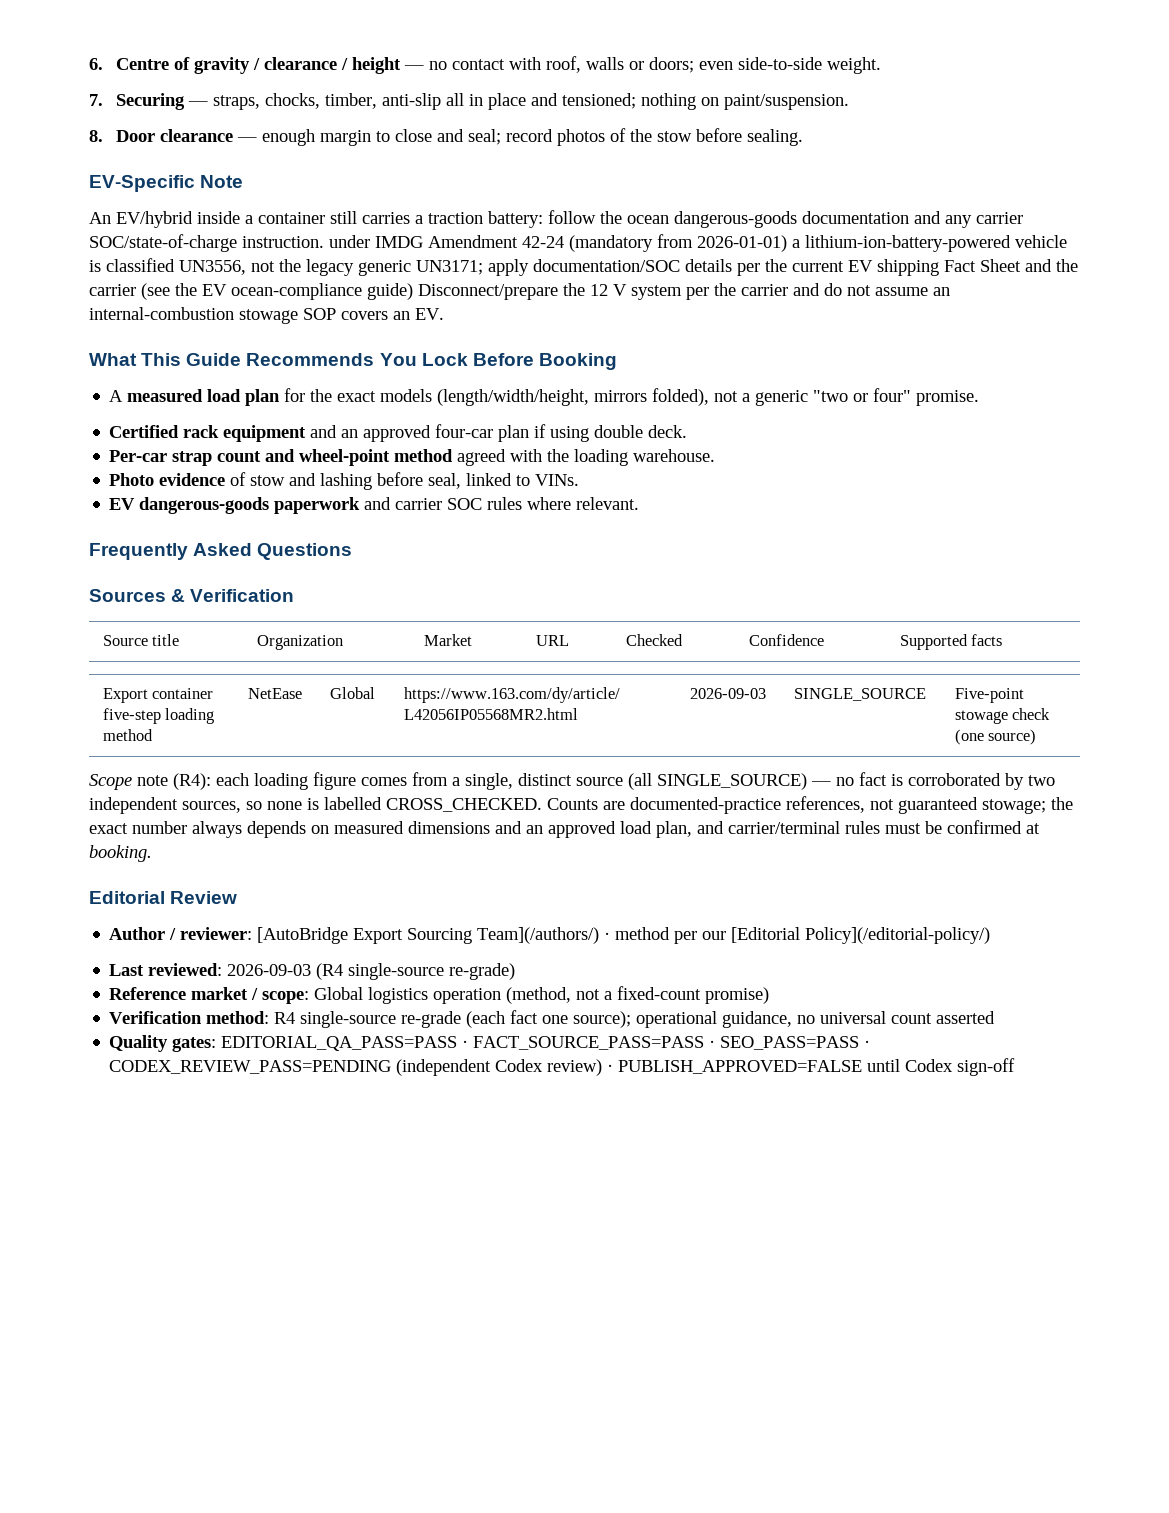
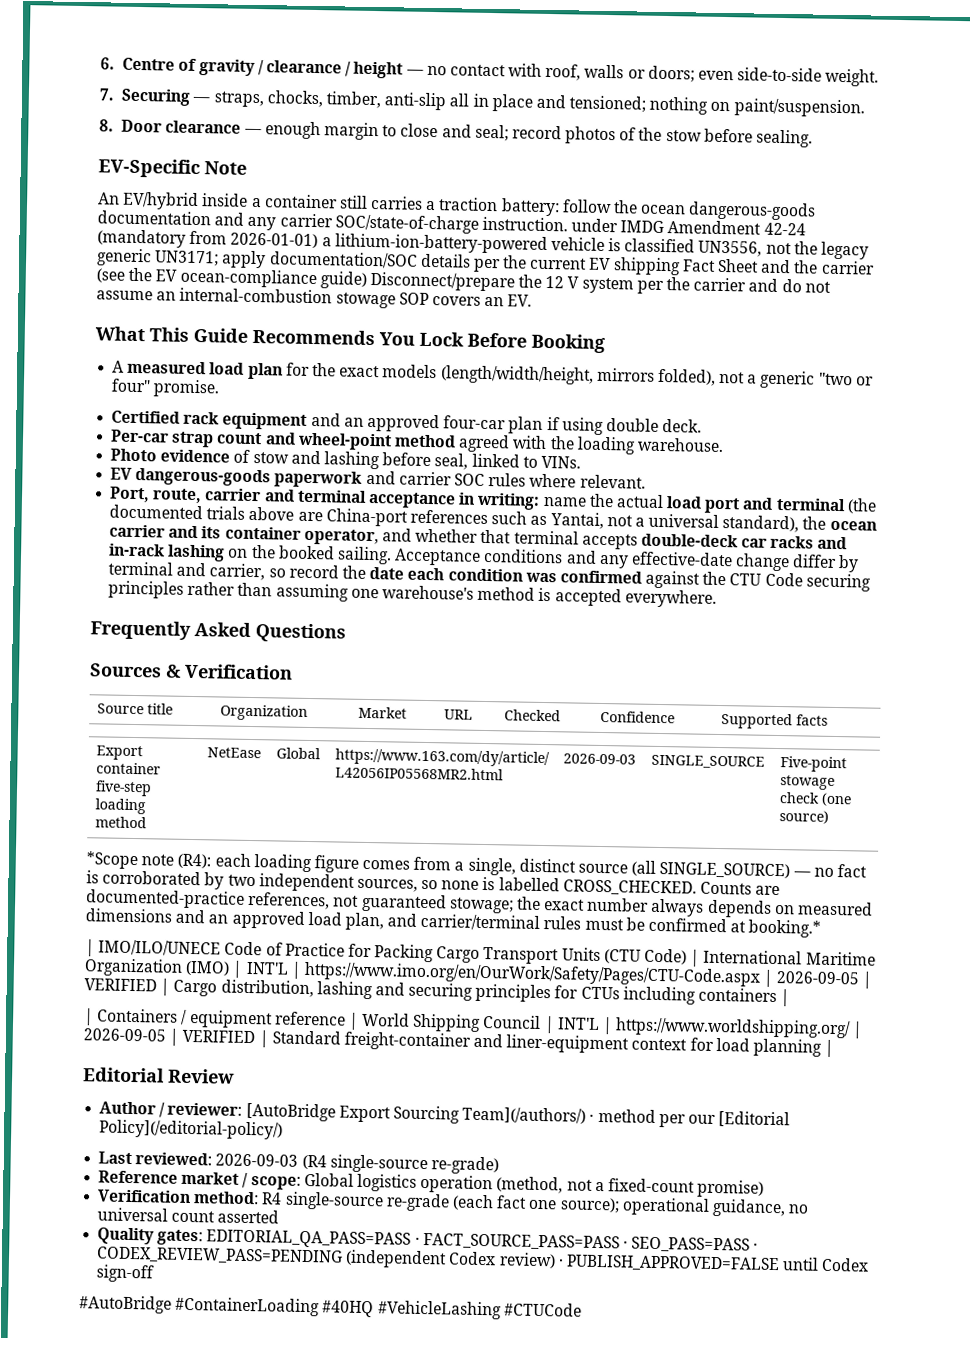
(640, 503) none -> [109,486,877,514] [109,504,877,533] [109,524,848,550] [109,543,860,573] [108,561,871,592] [108,580,717,608] // Port, route, carrier and terminal acceptance in writing: name the actual load port and terminal (the documented trials above are China-port references such as Yantai, not a universal standard), the ocean carrier and its container operator, and whether that terminal accepts double-deck car racks and in-rack lashing on the booked sailing. Acceptance conditions and any effective-date change differ by terminal and carrier, so record the date each condition was confirmed against the CTU Code securing principles rather than assuming one warehouse's method is accepted everywhere.
[89,774,132,790] Scope -> [86,851,138,870] *Scope
[89,845,152,862] booking. -> [748,919,822,938] [85,939,876,967] [84,958,874,989] [84,978,791,1007] [83,1008,864,1039] [83,1028,835,1058] booking.* // | IMO/ILO/UNECE Code of Practice for Packing Cargo Transport Units (CTU Code) | International Maritime Organization (IMO) | INT'L | https://www.imo.org/en/OurWork/Safety/Pages/CTU-Code.aspx | 2026-09-05 | VERIFIED | Cargo distribution, lashing and securing principles for CTUs including containers | // | Containers / equipment reference | World Shipping Council | INT'L | https://www.worldshipping.org/ | 2026-09-05 | VERIFIED | Standard freight-container and liner-equipment context for load planning |
(1016, 1067) none -> [79,1295,582,1320] // #AutoBridge #ContainerLoading #40HQ #VehicleLashing #CTUCode

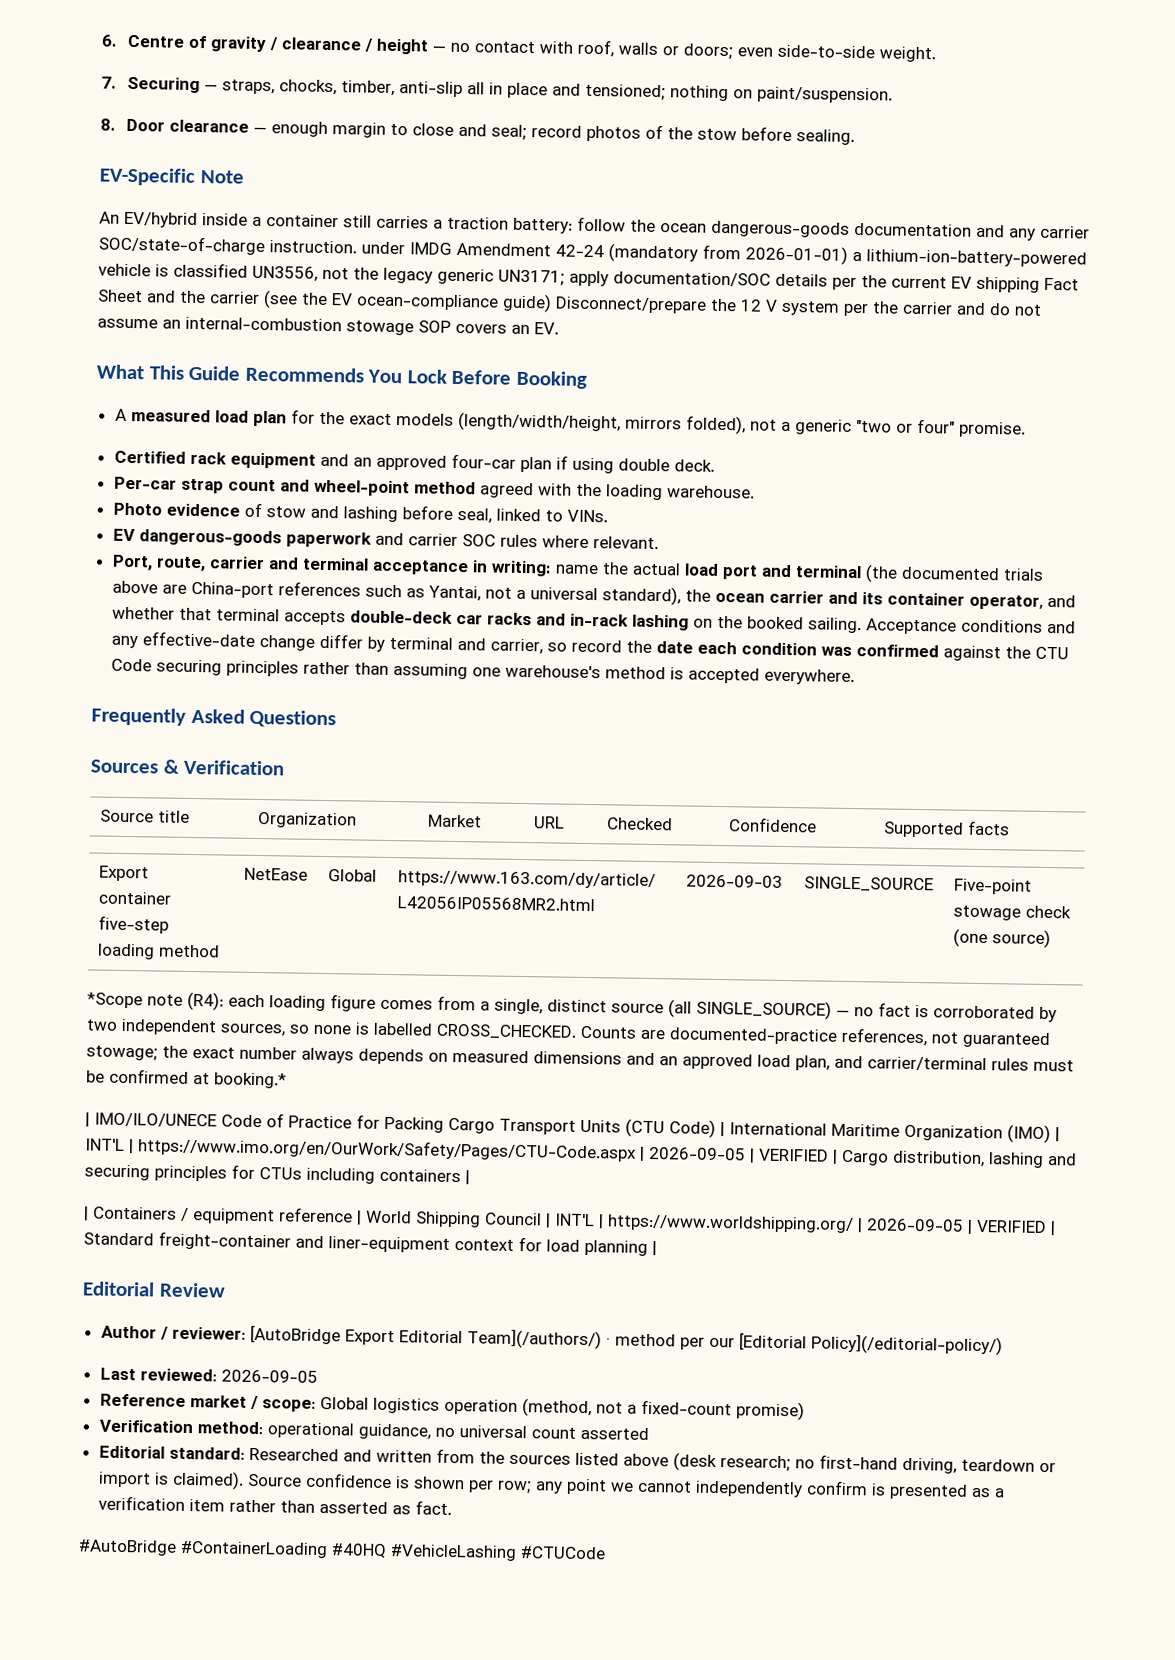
[392,1105,460,1124] Sourcing -> [398,1330,463,1344] Editorial
[215,1153,499,1175] 2026-09-03 (R4 single-source re-grade) -> [220,1369,318,1383] 2026-09-05
[261,1191,620,1214] R4 single-source re-grade (each fact one source); -> (263, 1428) none
[97,1227,759,1253] [96,1246,870,1273] [96,1264,155,1283] Quality gates: EDITORIAL_QA_PASS=PASS · FACT_SOURCE_PASS=PASS · SEO_PASS=PASS · CODEX_REVIEW_PASS=PENDING (independent Codex review) · PUBLISH_APPROVED=FALSE until Codex sign-off -> [98,1445,1056,1474] [97,1470,1005,1500] [97,1495,452,1516] Editorial standard: Researched and written from the sources listed above (desk research; no first-hand driving, teardown or import is claimed). Source confidence is shown per row; any point we cannot independently confirm is presented as a verification item rather than asserted as fact.

